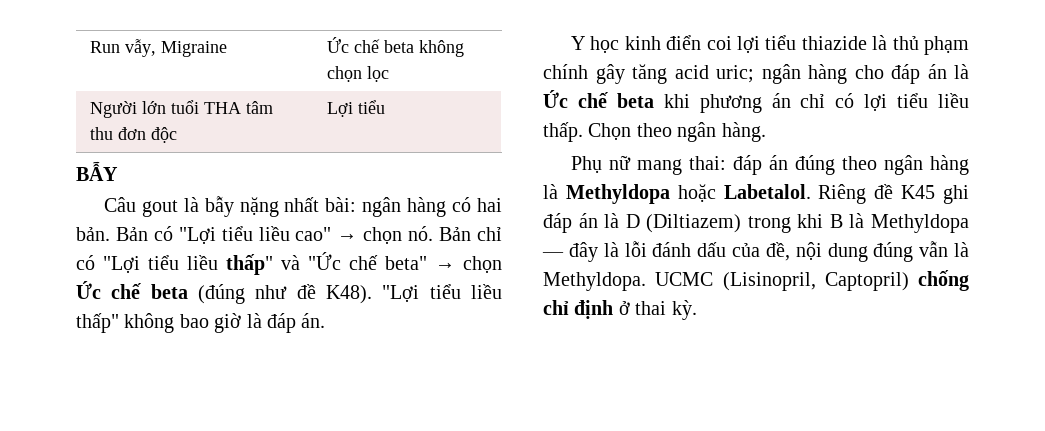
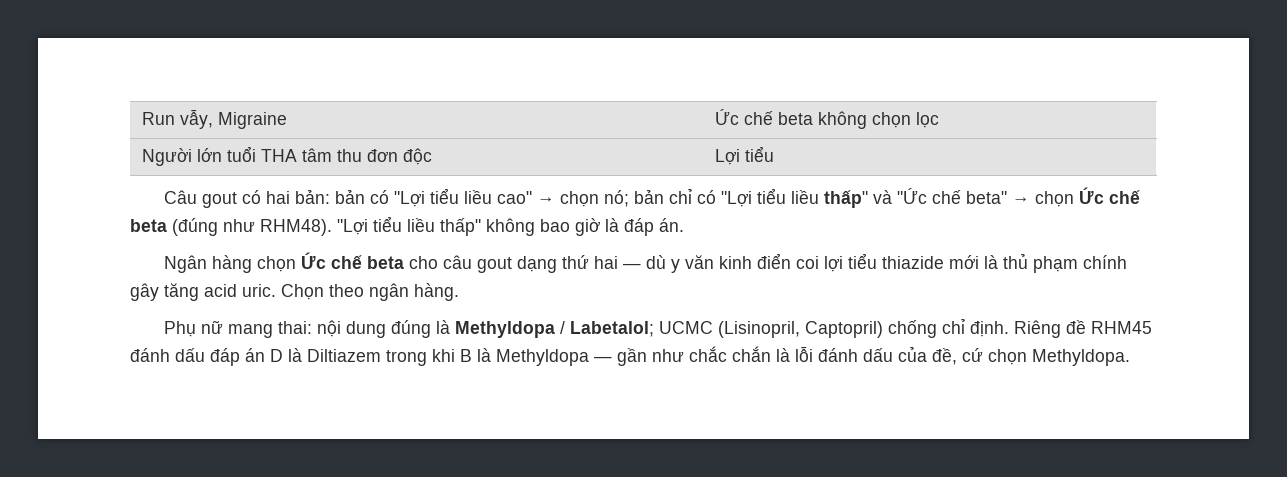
[76,161,118,181] // BẪY -> (775, 154) none
[183,196,502,217] [76,227,148,241] là bẫy nặng nhất bài: ngân hàng có hai bản. Bản -> [242,189,366,204] có hai bản: bản
[408,226,472,241] nó. Bản -> [604,189,665,207] nó; bản
[296,284,373,304] đề K48). -> [260,219,332,236] RHM48).
[570,36,620,53] Y học -> [164,252,715,273] Ngân hàng chọn Ức chế beta cho câu gout dạng thứ hai — dù y văn
(867, 43) none -> [949,255,980,269] mới
[716,64,969,84] [543,90,969,113] [543,122,583,142] uric; ngân hàng cho đáp án là Ức chế beta khi phương án chỉ có lợi tiểu liều thấp. -> [242,284,276,297] uric.
[732,155,969,175] [543,184,969,204] [543,213,742,233] đáp án đúng theo ngân hàng là Methyldopa hoặc Labetalol. Riêng đề K45 ghi đáp án là D (Diltiazem) -> [317,318,1153,338] [130,348,381,366] nội dung đúng là Methyldopa / Labetalol; UCMC (Lisinopril, Captopril) chống chỉ định. Riêng đề RHM45 đánh dấu đáp án D là Diltiazem
[568,242,598,262] đây -> [617,346,771,366] gần như chắc chắn
[795,241,969,262] [543,270,969,291] [543,300,697,320] nội dung đúng vẫn là Methyldopa. UCMC (Lisinopril, Captopril) chống chỉ định ở thai kỳ. -> [962,348,1130,366] cứ chọn Methyldopa.

